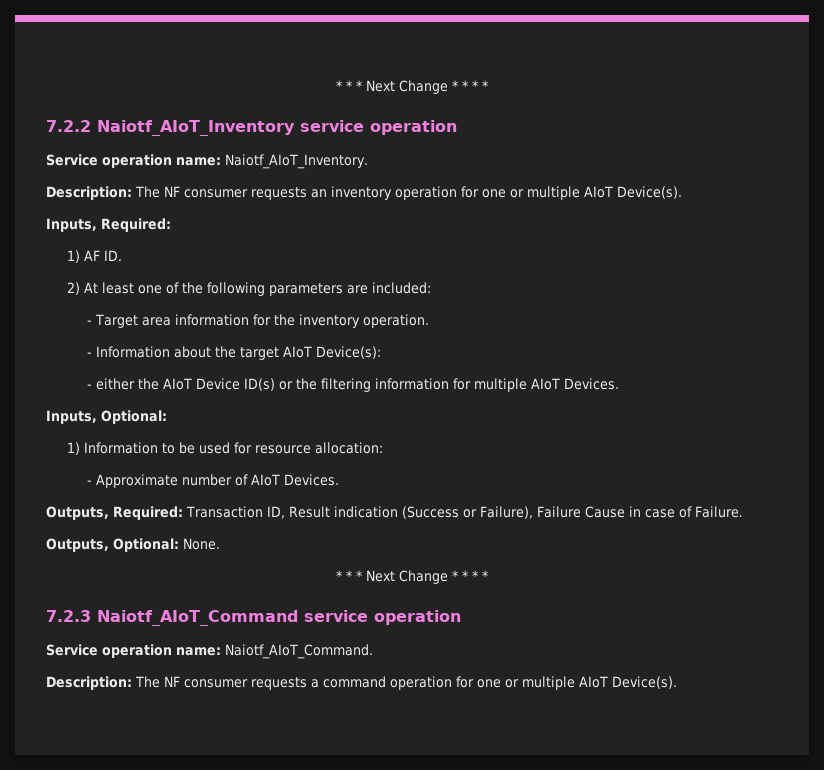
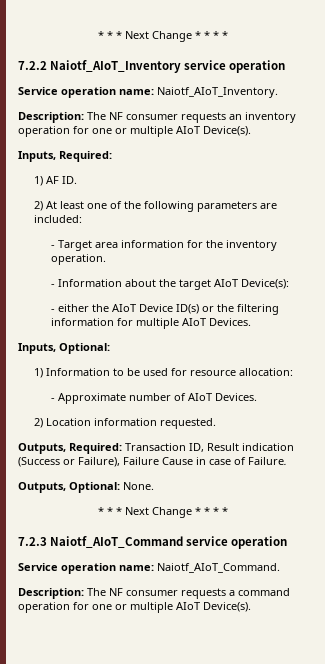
(340, 480) none -> [34,418,217,429] // 2) Location information requested.

